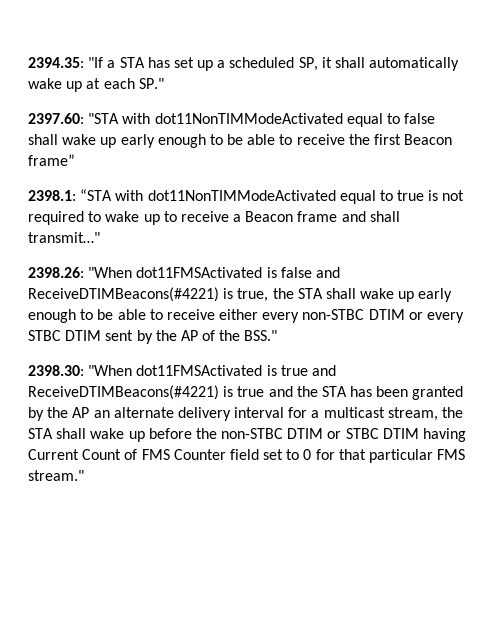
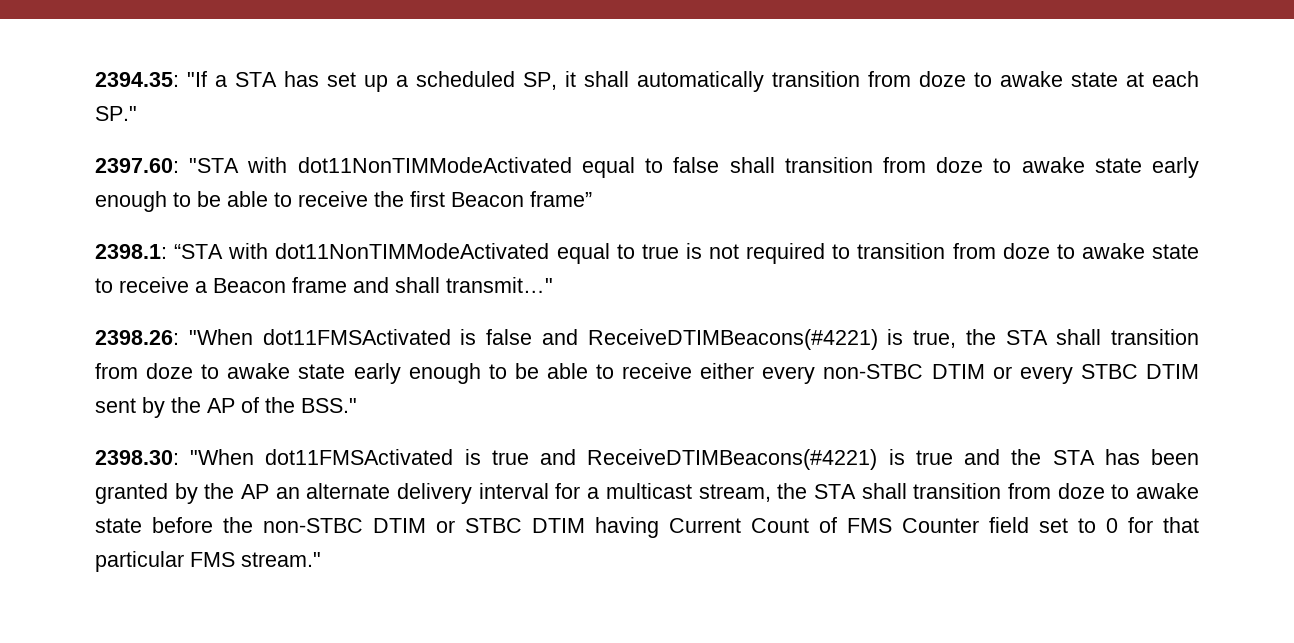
[28,78,83,92] wake up -> [772,71,1118,87] transition from doze to awake state
[62,134,117,148] wake up -> [784,157,1142,173] transition from doze to awake state
[105,211,160,225] wake up -> [857,243,1199,259] transition from doze to awake state
[360,288,415,302] wake up -> [1111,329,1199,345] [95,363,346,379] transition from doze to awake state
[90,428,145,442] wake up -> [913,483,1200,499] [95,518,142,533] transition from doze to awake state

